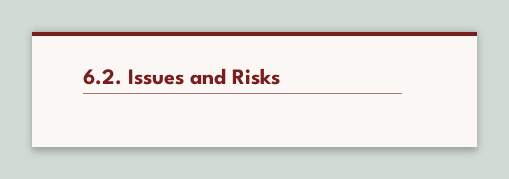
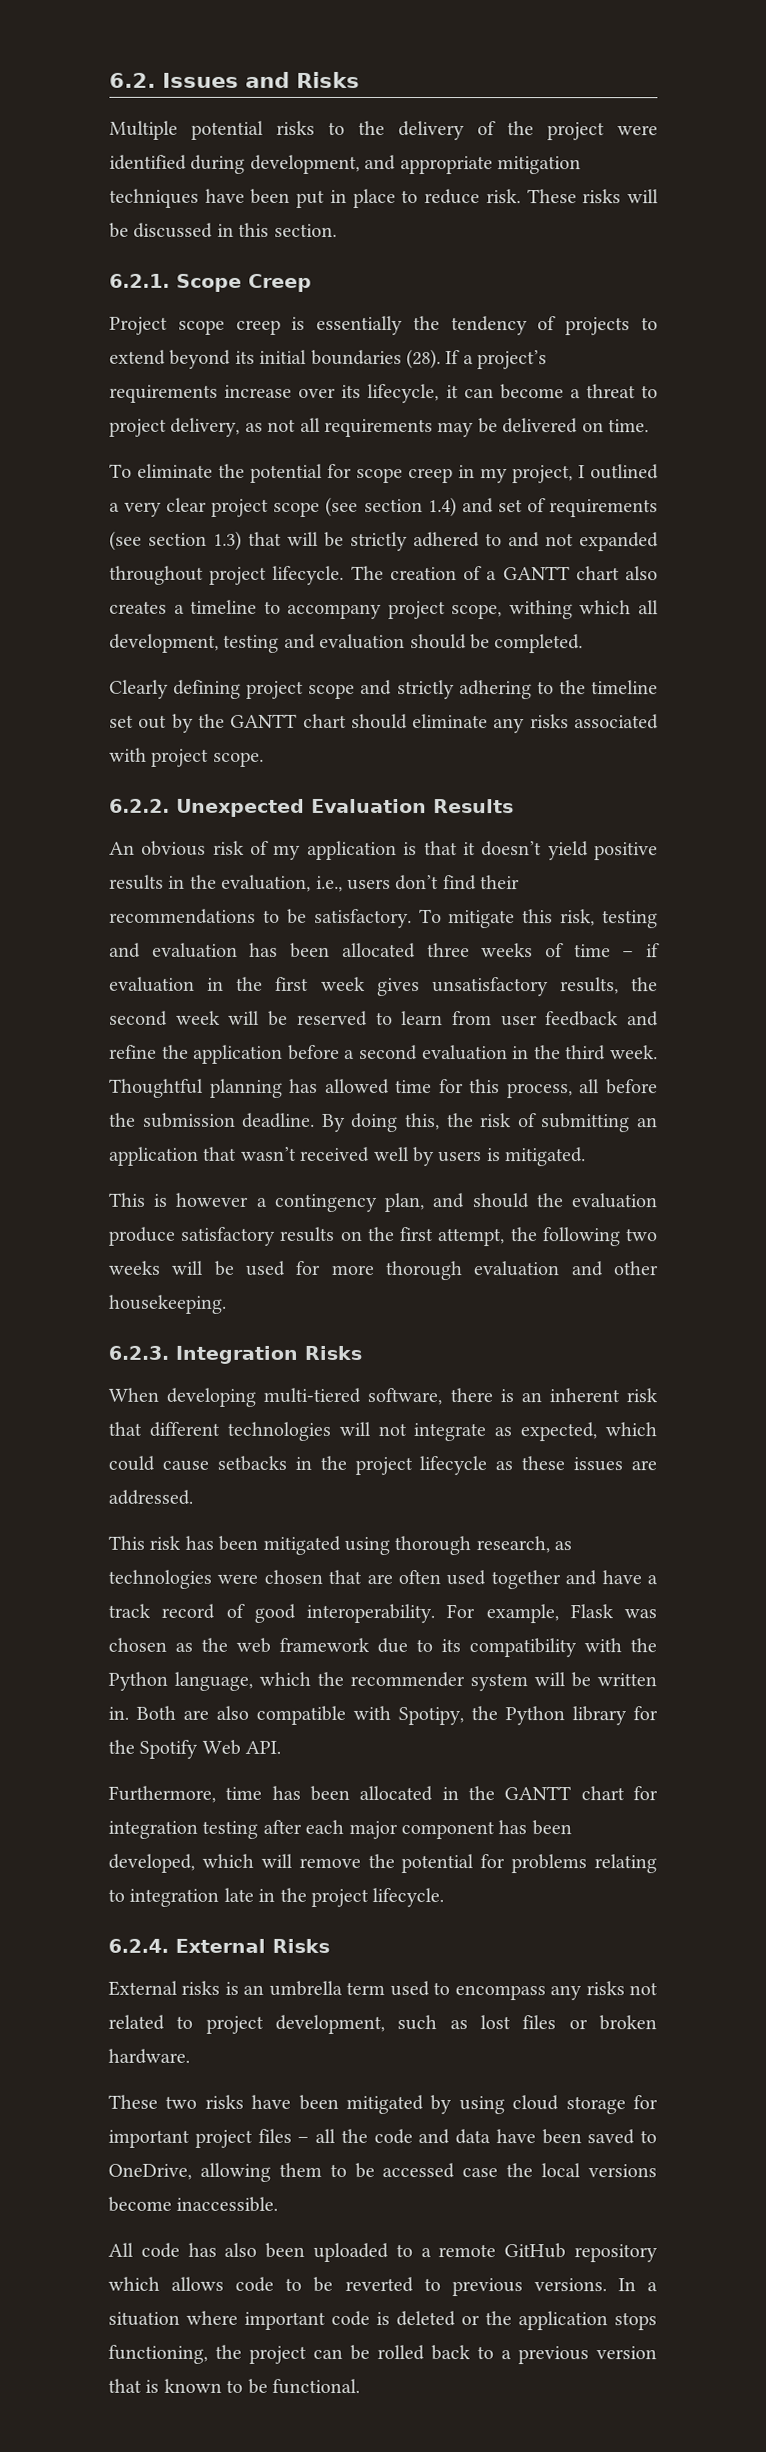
(280, 76) none -> [109,120,658,141] [109,154,581,175] [109,188,660,209] [109,222,337,238] [109,273,312,292] [109,315,658,336] [109,349,548,370] [109,383,659,404] [109,417,649,438] [109,463,659,484] [109,496,659,518] [109,530,659,552] [109,565,658,585] [109,599,659,620] [109,633,584,654] [109,679,658,700] [109,713,659,734] [109,747,264,767] [109,798,514,817] [109,840,659,861] [109,874,521,892] [109,908,658,929] [109,942,660,959] [109,976,658,997] [109,1010,659,1027] [109,1044,659,1064] [109,1078,658,1099] [109,1112,659,1133] [109,1146,587,1167] [109,1192,658,1213] [108,1226,657,1247] [108,1260,658,1281] [108,1294,226,1314] [108,1345,362,1364] [108,1387,658,1407] [108,1421,657,1442] [108,1455,657,1476] [108,1489,193,1505] [108,1535,573,1556] [108,1569,658,1590] [108,1603,657,1624] [108,1637,657,1658] [108,1671,657,1692] [108,1705,658,1726] [108,1739,282,1759] [108,1785,658,1803] [108,1819,572,1840] [108,1853,657,1874] [108,1887,445,1908] [108,1938,330,1953] [108,1980,658,2001] [108,2014,657,2035] [108,2048,190,2064] [108,2094,658,2115] [108,2128,657,2148] [108,2162,658,2182] [108,2196,279,2212] [108,2242,658,2263] [108,2276,659,2297] [108,2310,657,2331] [108,2344,657,2365] [108,2378,360,2394] // Multiple potential risks to the delivery of the project were identified during development, and appropriate mitigation techniques have been put in place to reduce risk. These risks will be discussed in this section. // 6.2.1. Scope Creep // Project scope creep is essentially the tendency of projects to extend beyond its initial boundaries (28). If a project’s requirements increase over its lifecycle, it can become a threat to project delivery, as not all requirements may be delivered on time. // To eliminate the potential for scope creep in my project, I outlined a very clear project scope (see section 1.4) and set of requirements (see section 1.3) that will be strictly adhered to and not expanded throughout project lifecycle. The creation of a GANTT chart also creates a timeline to accompany project scope, withing which all development, testing and evaluation should be completed. // Clearly defining project scope and strictly adhering to the timeline set out by the GANTT chart should eliminate any risks associated with project scope. // 6.2.2. Unexpected Evaluation Results // An obvious risk of my application is that it doesn’t yield positive results in the evaluation, i.e., users don’t find their recommendations to be satisfactory. To mitigate this risk, testing and evaluation has been allocated three weeks of time – if evaluation in the first week gives unsatisfactory results, the second week will be reserved to learn from user feedback and refine the application before a second evaluation in the third week. Thoughtful planning has allowed time for this process, all before the submission deadline. By doing this, the risk of submitting an application that wasn’t received well by users is mitigated. // This is however a contingency plan, and should the evaluation produce satisfactory results on the first attempt, the following two weeks will be used for more thorough evaluation and other housekeeping. // 6.2.3. Integration Risks // When developing multi-tiered software, there is an inherent risk that different technologies will not integrate as expected, which could cause setbacks in the project lifecycle as these issues are addressed. // This risk has been mitigated using thorough research, as technologies were chosen that are often used together and have a track record of good interoperability. For example, Flask was chosen as the web framework due to its compatibility with the Python language, which the recommender system will be written in. Both are also compatible with Spotipy, the Python library for the Spotify Web API. // Furthermore, time has been allocated in the GANTT chart for integration testing after each major component has been developed, which will remove the potential for problems relating to integration late in the project lifecycle. // 6.2.4. External Risks // External risks is an umbrella term used to encompass any risks not related to project development, such as lost files or broken hardware. // These two risks have been mitigated by using cloud storage for important project files – all the code and data have been saved to OneDrive, allowing them to be accessed case the local versions become inaccessible. // All code has also been uploaded to a remote GitHub repository which allows code to be reverted to previous versions. In a situation where important code is deleted or the application stops functioning, the project can be rolled back to a previous version that is known to be functional.

